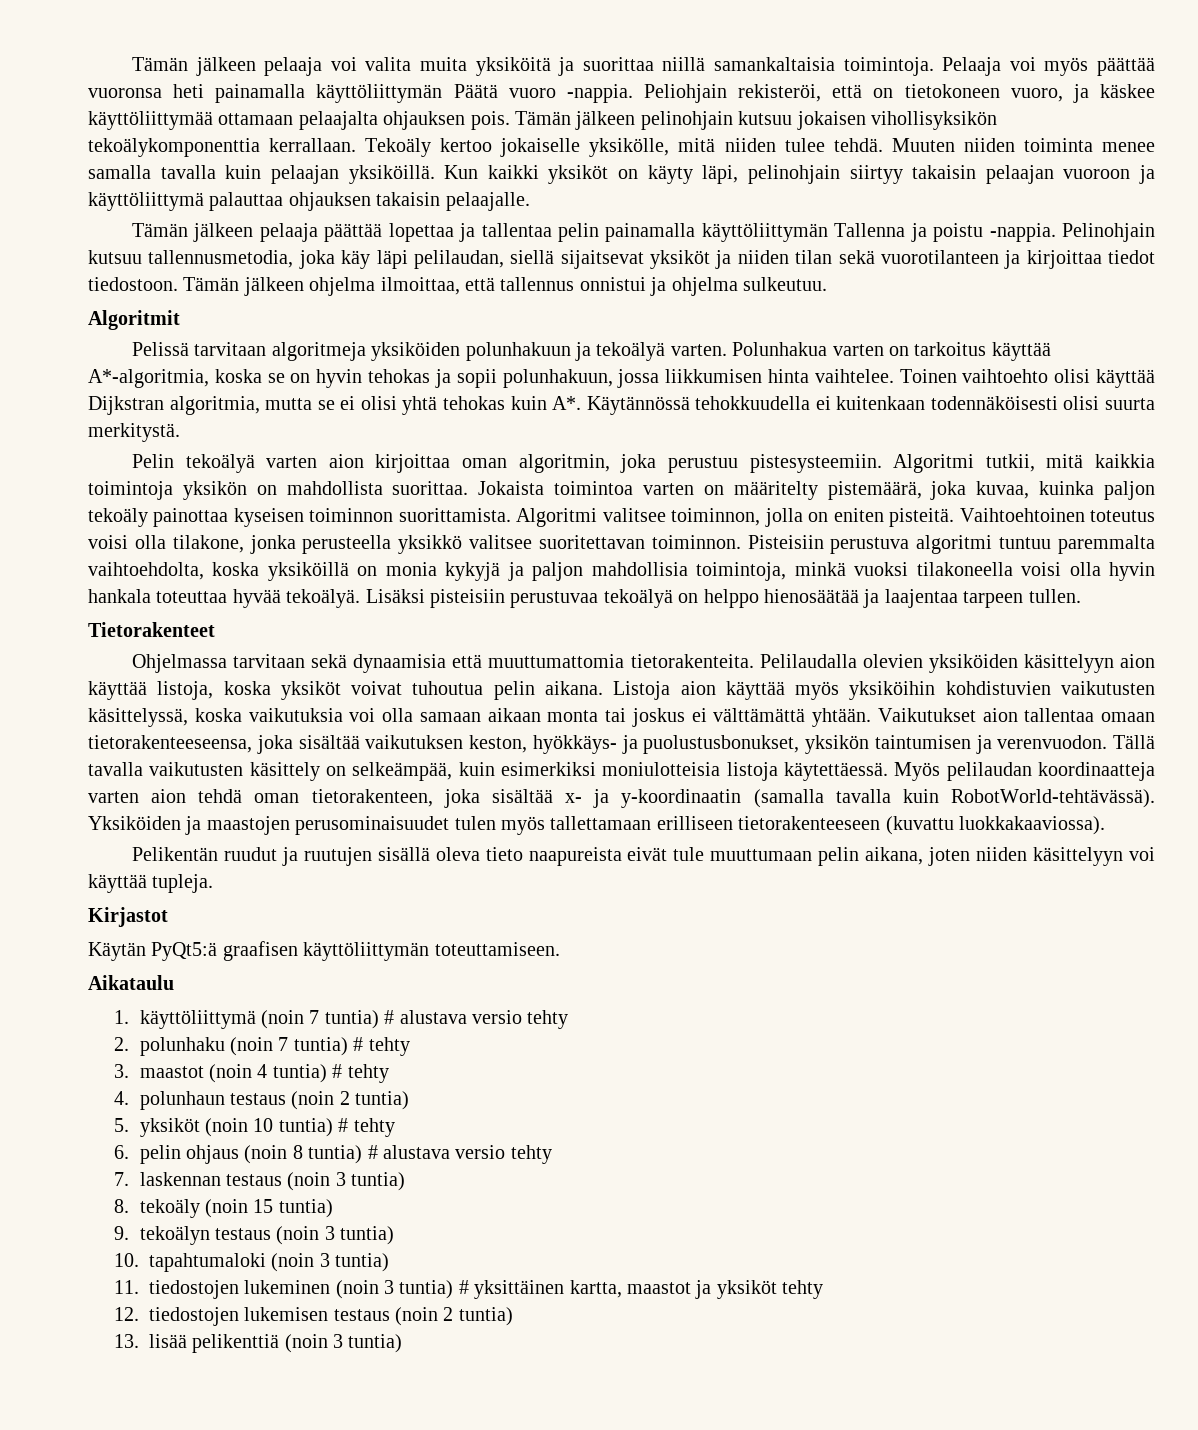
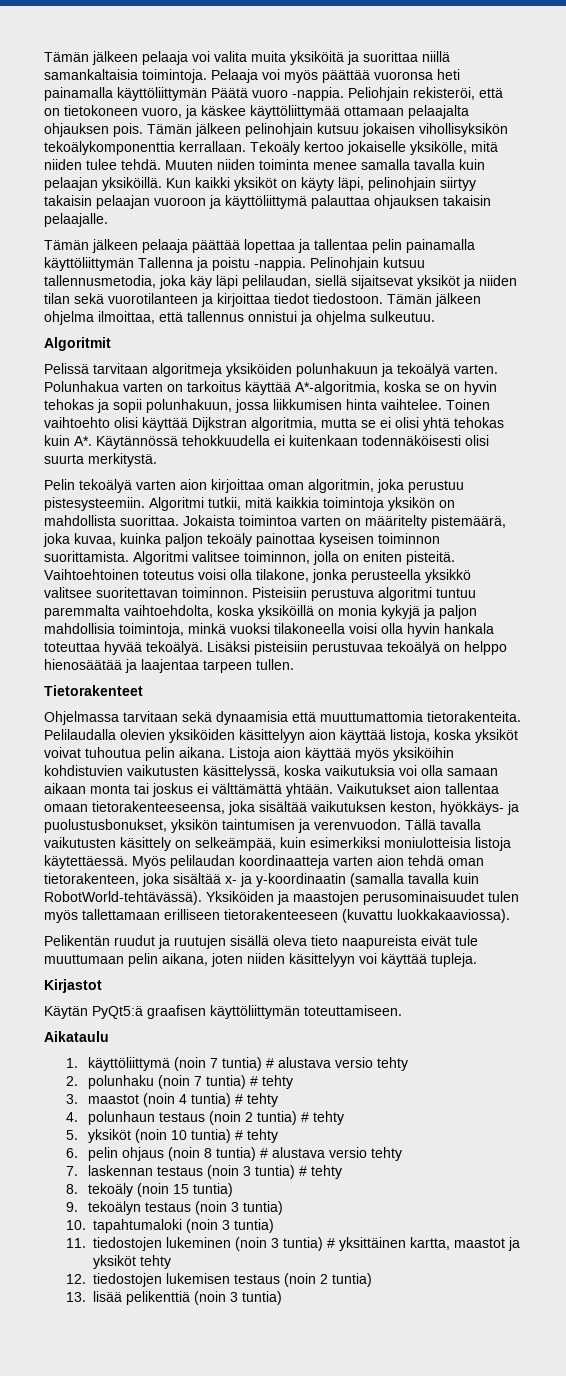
(410, 1100) none -> [301,1111,345,1125] # tehty
(406, 1181) none -> [299,1165,343,1179] # tehty

